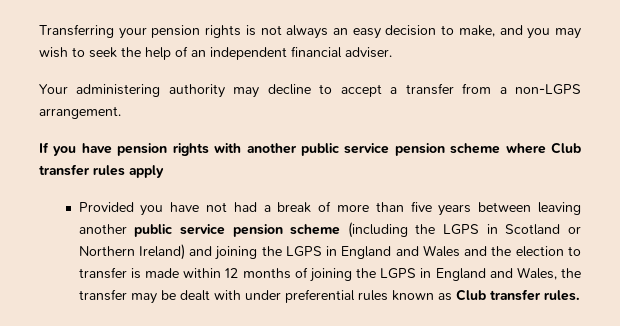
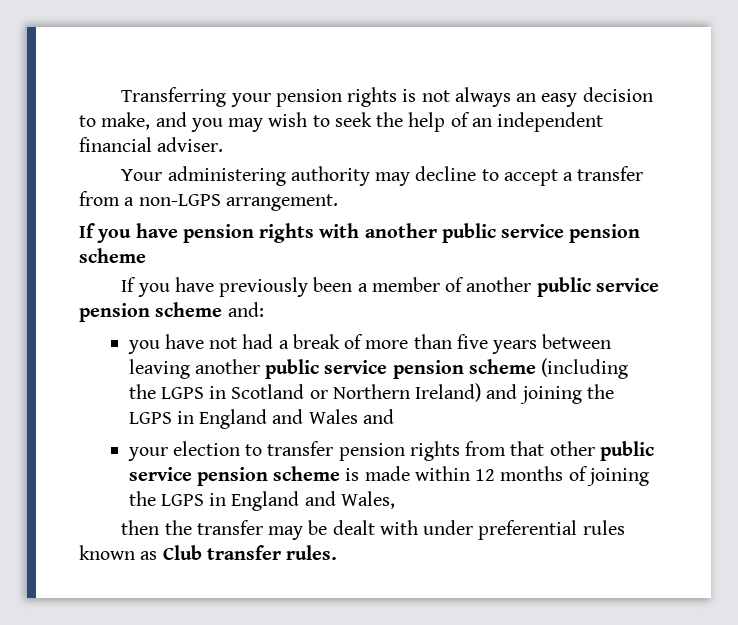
[505,142,582,154] [39,164,164,178] [78,202,134,212] where Club transfer rules apply // Provided -> [121,277,659,297] [79,302,264,322] // If you have previously been a member of another public service pension scheme and: //
[491,246,512,256] the -> [127,447,168,461] // your
(127, 273) none -> [338,441,654,461] [128,466,341,486] pension rights from that other public service pension scheme
(557, 273) none -> [121,520,160,535] // then

